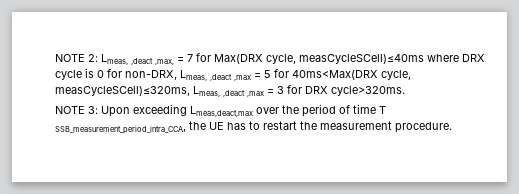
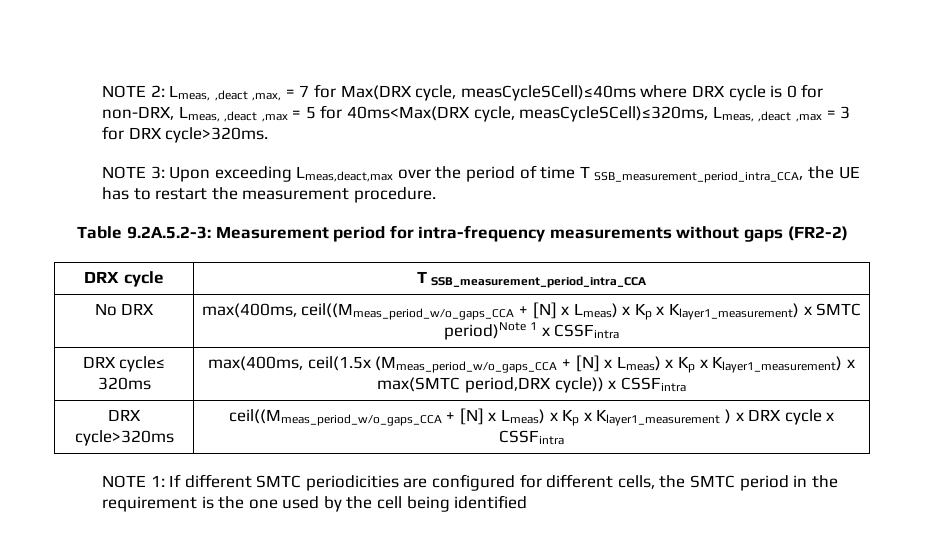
(453, 127) none -> [77,225,848,242] [84,271,164,287] [416,271,647,288] [94,303,155,316] [201,302,862,320] [443,322,620,340] [82,356,166,372] [97,377,151,390] [208,355,855,373] [377,377,686,393] [108,409,141,421] [74,430,174,446] [228,408,835,426] [499,430,564,445] [101,474,838,491] [101,495,528,512] // Table 9.2A.5.2-3: Measurement period for intra-frequency measurements without gaps (FR2-2) // DRX cycle | T SSB_measurement_period_intra_CCA // No DRX | max(400ms, ceil((Mmeas_period_w/o_gaps_CCA + [N] x Lmeas) x Kp x Klayer1_measurement) x SMTC period)Note 1 x CSSFintra // DRX cycle≤ 320ms | max(400ms, ceil(1.5x (Mmeas_period_w/o_gaps_CCA + [N] x Lmeas) x Kp x Klayer1_measurement) x max(SMTC period,DRX cycle)) x CSSFintra // DRX cycle>320ms | ceil((Mmeas_period_w/o_gaps_CCA + [N] x Lmeas) x Kp x Klayer1_measurement ) x DRX cycle x CSSFintra // NOTE 1: If different SMTC periodicities are configured for different cells, the SMTC period in the requirement is the one used by the cell being identified

